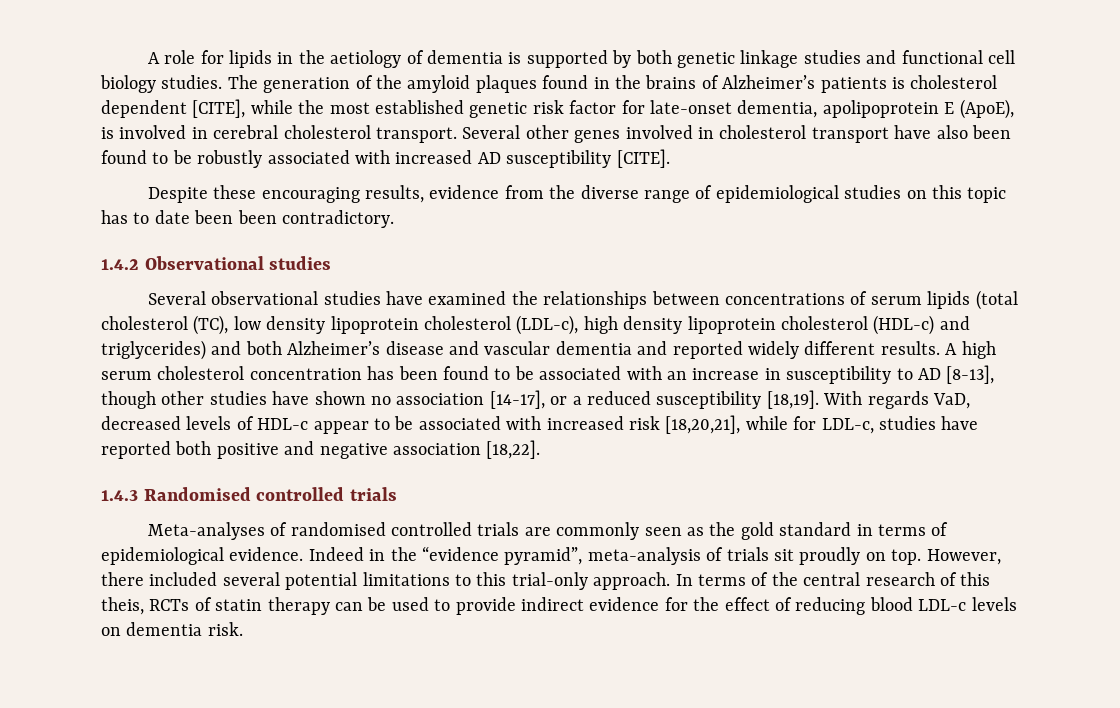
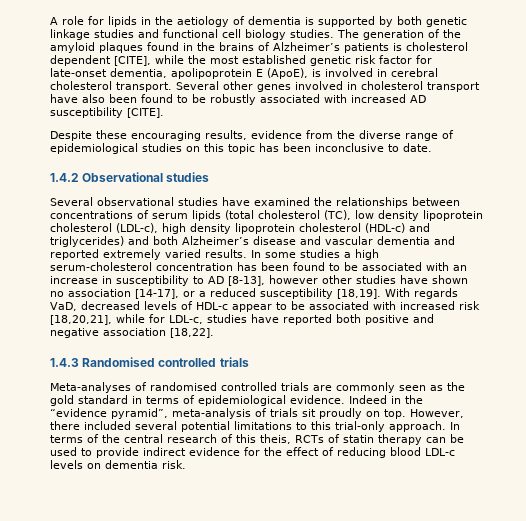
[133,210,394,228] to date been been contradictory. -> [283,143,432,152] been inconclusive to date.
[747,341,996,359] [101,366,245,380] widely different results. A high serum cholesterol -> [103,249,379,260] [50,262,152,271] extremely varied results. In some studies a high serum-cholesterol
[101,391,156,409] though -> [269,275,318,284] however

